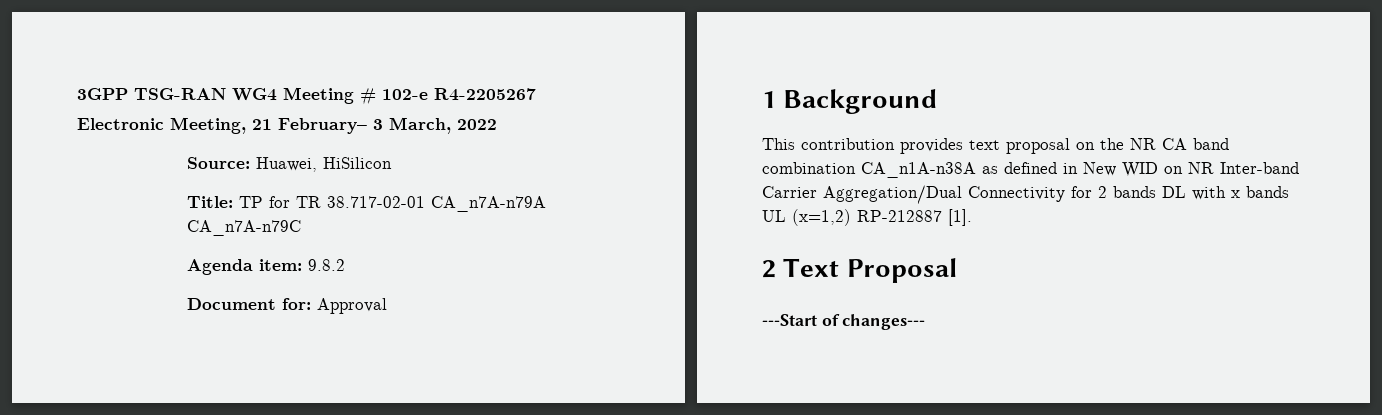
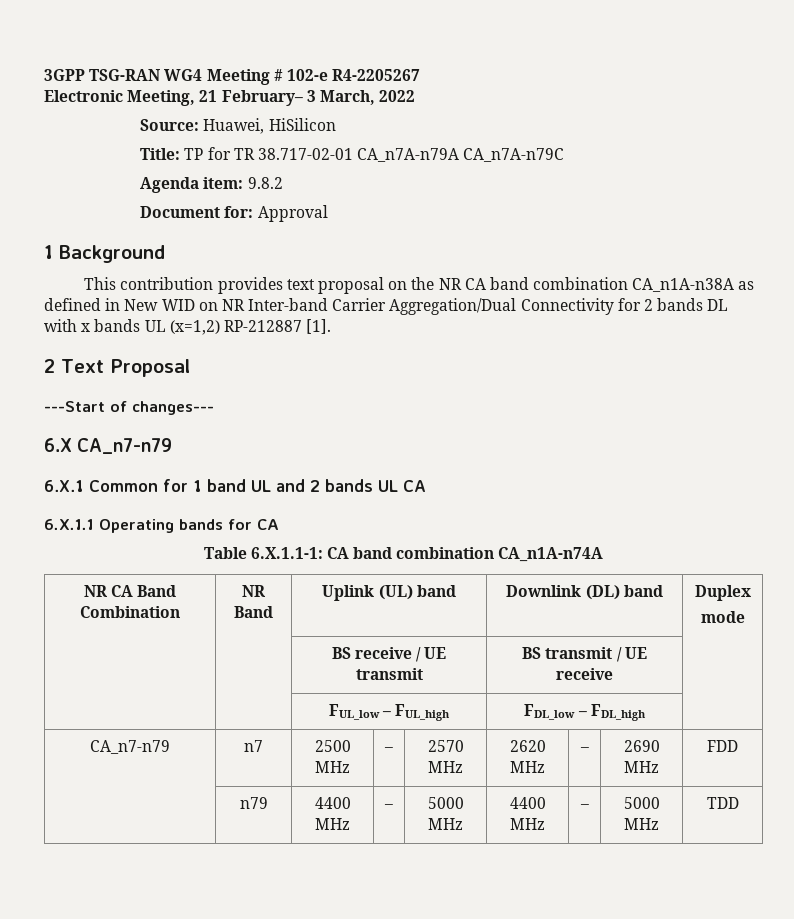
(926, 322) none -> [44,438,173,454] [44,479,426,492] [44,519,279,533] [203,547,604,562] [83,585,177,597] [80,606,180,618] [242,585,266,597] [234,606,273,618] [322,585,456,601] [506,585,663,600] [694,585,751,601] [700,611,745,623] [331,647,447,662] [355,668,423,680] [522,647,647,662] [556,668,613,680] [328,704,451,721] [524,704,646,721] [90,740,170,754] [244,740,263,752] [314,740,351,752] [315,761,350,773] [384,747,393,752] [427,740,464,752] [428,761,463,773] [509,740,546,752] [510,761,545,773] [579,747,589,752] [623,740,660,752] [624,761,659,773] [707,740,738,752] [239,797,268,809] [314,797,351,809] [315,818,350,830] [384,804,393,809] [427,797,464,809] [428,818,463,830] [509,797,546,809] [510,818,545,830] [579,804,589,809] [623,797,660,809] [624,818,659,830] [706,797,739,809] // 6.X CA_n7-n79 // 6.X.1 Common for 1 band UL and 2 bands UL CA // 6.X.1.1 Operating bands for CA // Table 6.X.1.1-1: CA band combination CA_n1A-n74A // NR CA Band Combination | NR Band | Uplink (UL) band | Downlink (DL) band | Duplex // mode // | | BS receive / UE transmit | BS transmit / UE receive | // | | FUL_low – FUL_high | FDL_low – FDL_high | // CA_n7-n79 | n7 | 2500 MHz | – | 2570 MHz | 2620 MHz | – | 2690 MHz | FDD // | n79 | 4400 MHz | – | 5000 MHz | 4400 MHz | – | 5000 MHz | TDD

